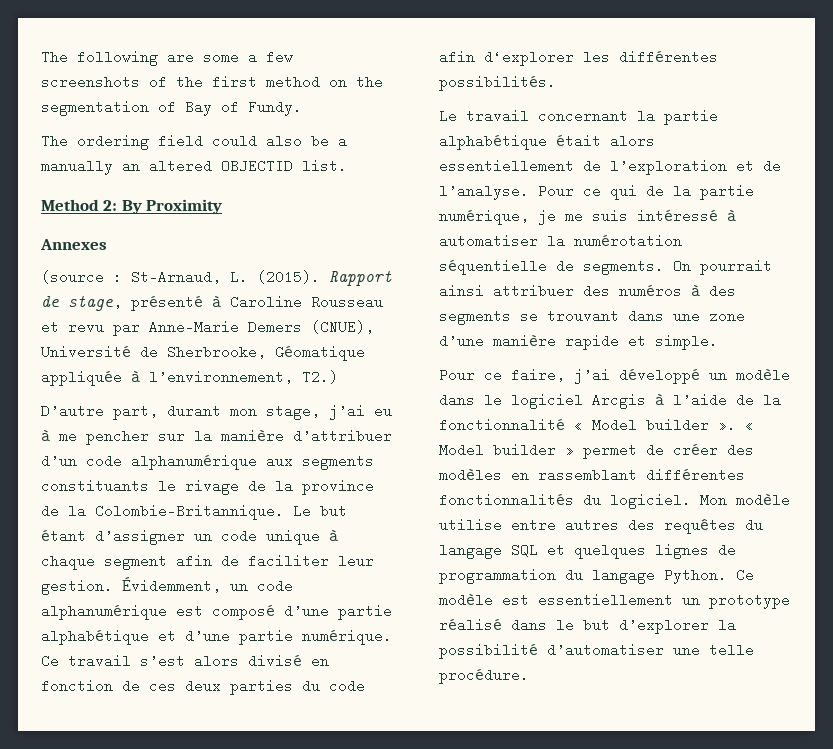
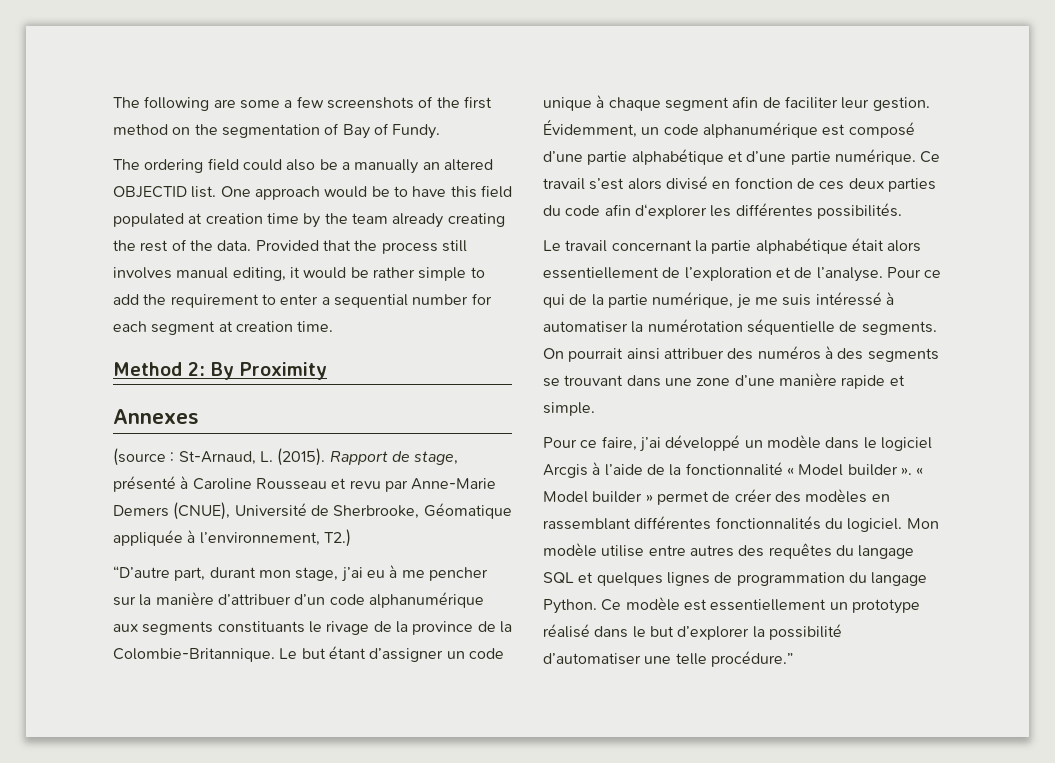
(347, 166) none -> [220,185,512,200] [113,213,505,228] [113,239,467,254] [113,267,485,281] [113,293,492,308] [113,321,334,335] One approach would be to have this field populated at creation time by the team already creating the rest of the data. Provided that the process still involves manual editing, it would be rather simple to add the requirement to enter a sequential number for each segment at creation time.
[41,404,104,418] D’autre -> [113,566,170,578] “D’autre
[439,668,529,684] procédure. -> [710,651,793,667] procédure.”

